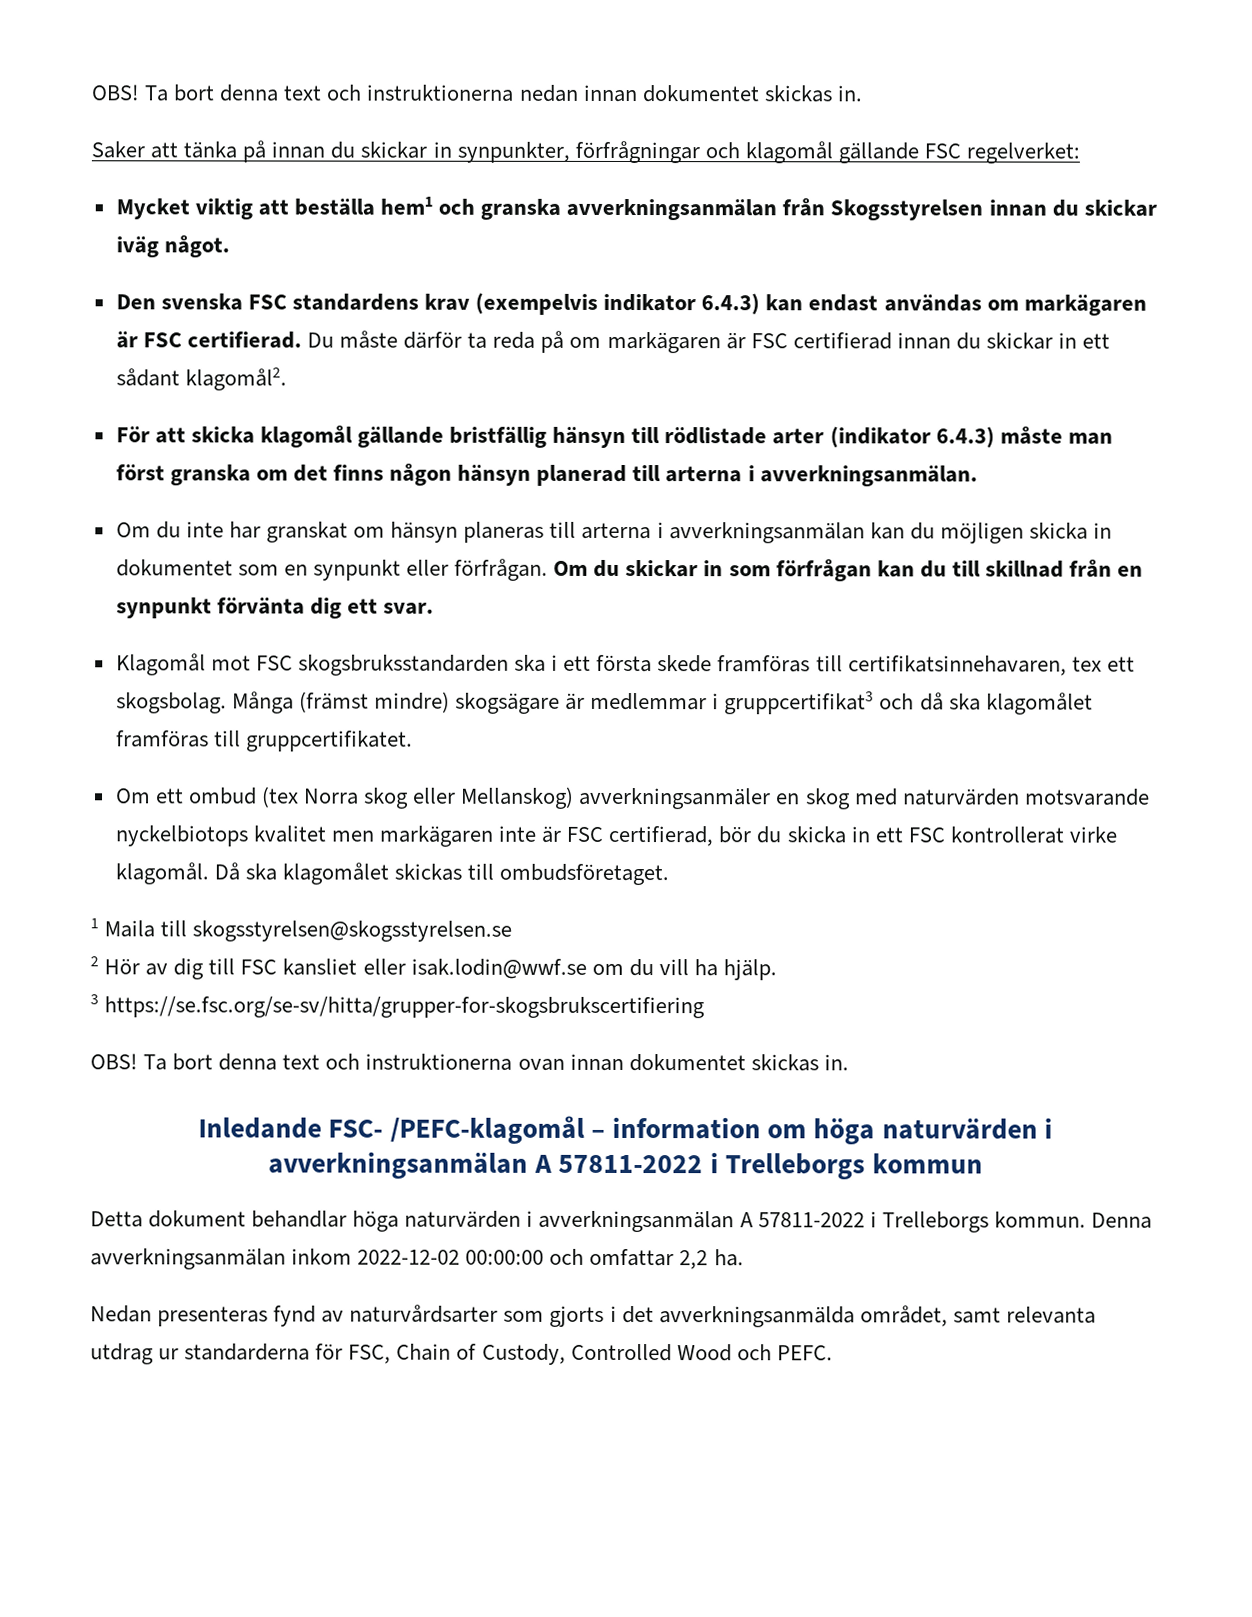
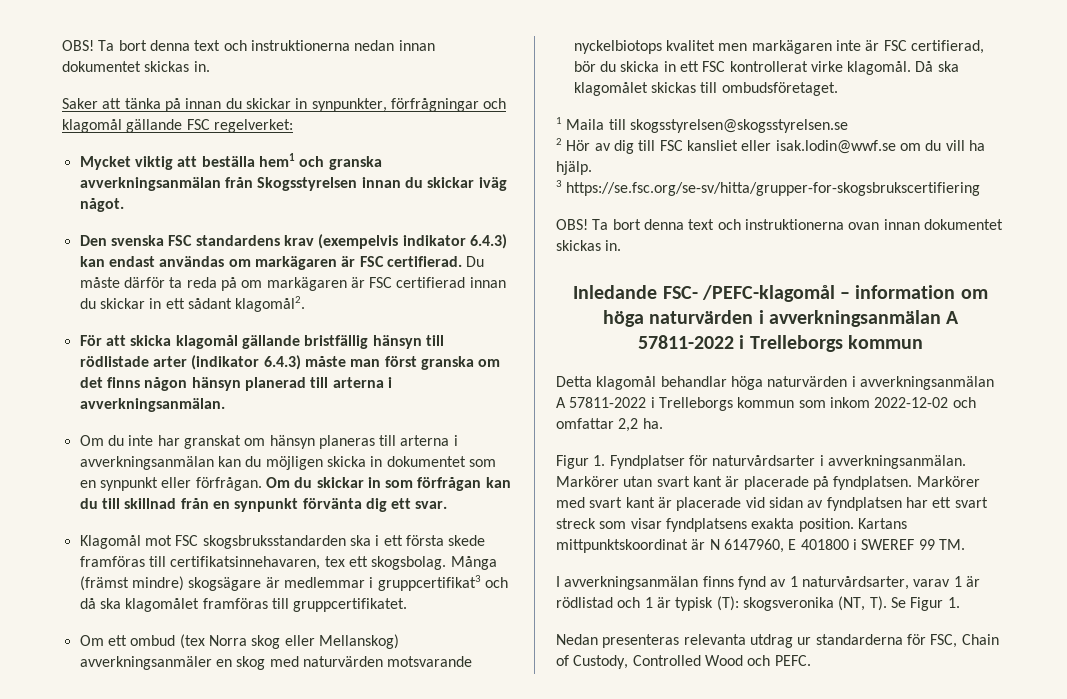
[148,1210,247,1228] dokument -> [596,376,657,390] klagomål
[993,1211,1152,1229] [90,1248,286,1270] kommun. Denna avverkningsanmälan -> [737,397,826,408] kommun som
[465,1249,545,1265] 00:00:00 -> (949, 402) none
[90,1304,1001,1328] Nedan presenteras fynd av naturvårdsarter som gjorts i det avverkningsanmälda området, samt -> [556,455,966,469] [556,476,980,490] [556,497,988,511] [556,518,907,532] [556,539,965,553] [556,576,980,590] [556,596,960,611] [556,634,680,648] Figur 1. Fyndplatser för naturvårdsarter i avverkningsanmälan. Markörer utan svart kant är placerade på fyndplatsen. Markörer med svart kant är placerade vid sidan av fyndplatsen har ett svart streck som visar fyndplatsens exakta position. Kartans mittpunktskoordinat är N 6147960, E 401800 i SWEREF 99 TM. // I avverkningsanmälan finns fynd av 1 naturvårdsarter, varav 1 är rödlistad och 1 är typisk (T): skogsveronika (NT, T). Se Figur 1. // Nedan presenteras

